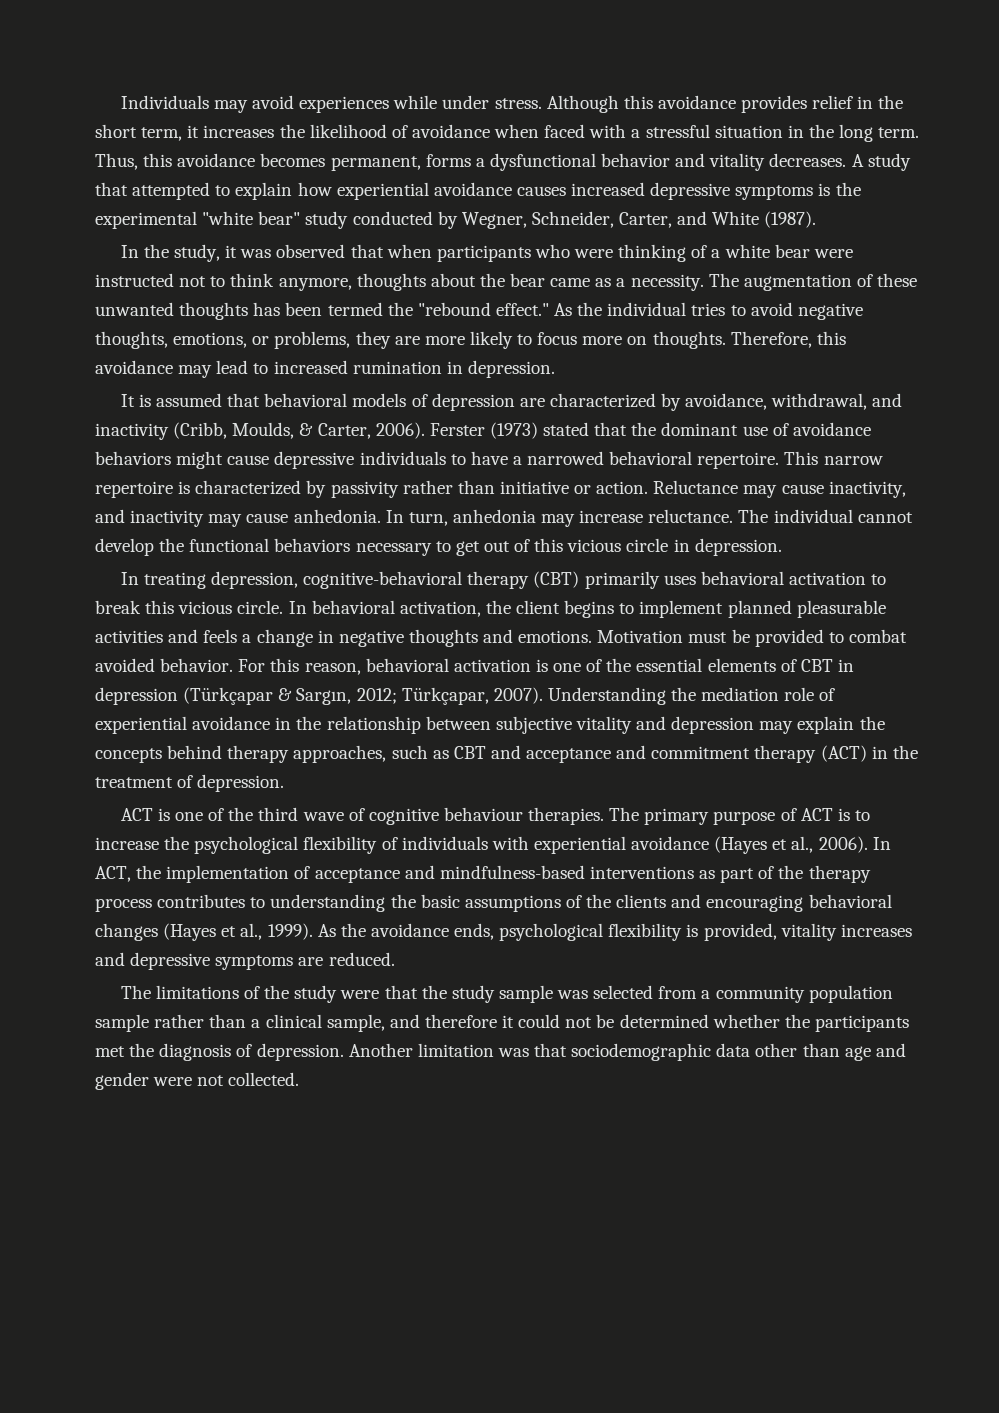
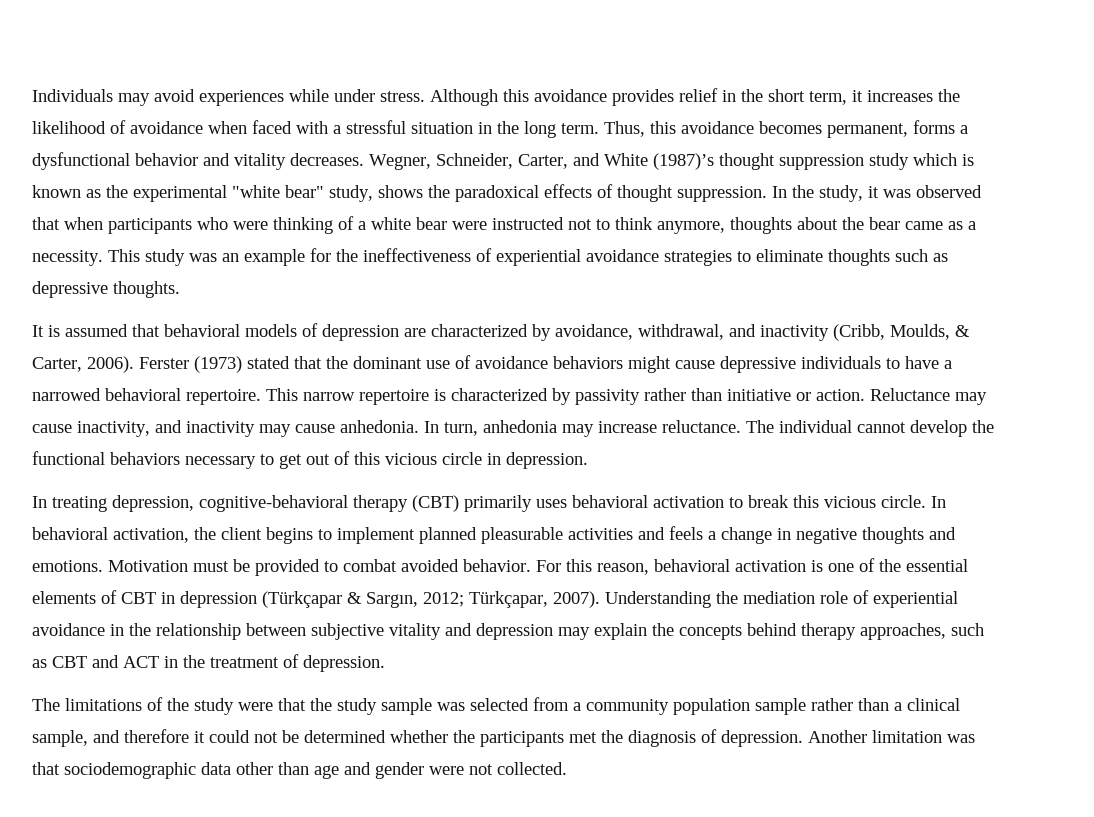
[851,153,911,171] [95,182,861,200] [95,211,458,229] A study that attempted to explain how experiential avoidance causes increased depressive symptoms is the experimental "white bear" study conducted by -> (364, 159) none
[764,211,817,228] (1987). // -> [653,153,974,170] [32,184,767,202] (1987)’s thought suppression study which is known as the experimental "white bear" study, shows the paradoxical effects of thought suppression.
[708,273,918,291] [95,302,863,320] [95,331,846,349] [95,360,555,378] The augmentation of these unwanted thoughts has been termed the "rebound effect." As the individual tries to avoid negative thoughts, emotions, or problems, they are more likely to focus more on thoughts. Therefore, this avoidance may lead to increased rumination in depression. -> [108,248,948,266] [32,281,180,298] This study was an example for the ineffectiveness of experiential avoidance strategies to eliminate thoughts such as depressive thoughts.
[526,745,867,763] acceptance and commitment therapy (ACT) -> [123,656,159,668] ACT
[120,807,870,825] [95,836,891,854] [95,865,871,883] [95,894,892,912] [95,923,912,941] [95,952,395,970] // ACT is one of the third wave of cognitive behaviour therapies. The primary purpose of ACT is to increase the psychological flexibility of individuals with experiential avoidance (Hayes et al., 2006). In ACT, the implementation of acceptance and mindfulness-based interventions as part of the therapy process contributes to understanding the basic assumptions of the clients and encouraging behavioral changes (Hayes et al., 1999). As the avoidance ends, psychological flexibility is provided, vitality increases and depressive symptoms are reduced. -> (385, 663) none

